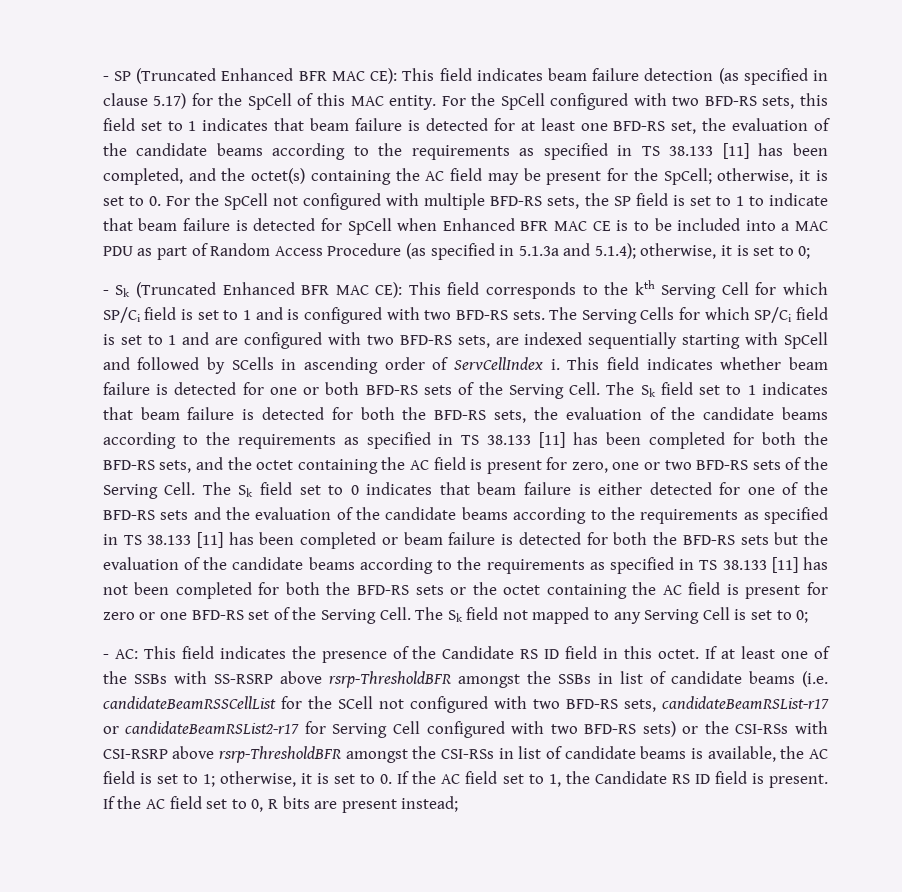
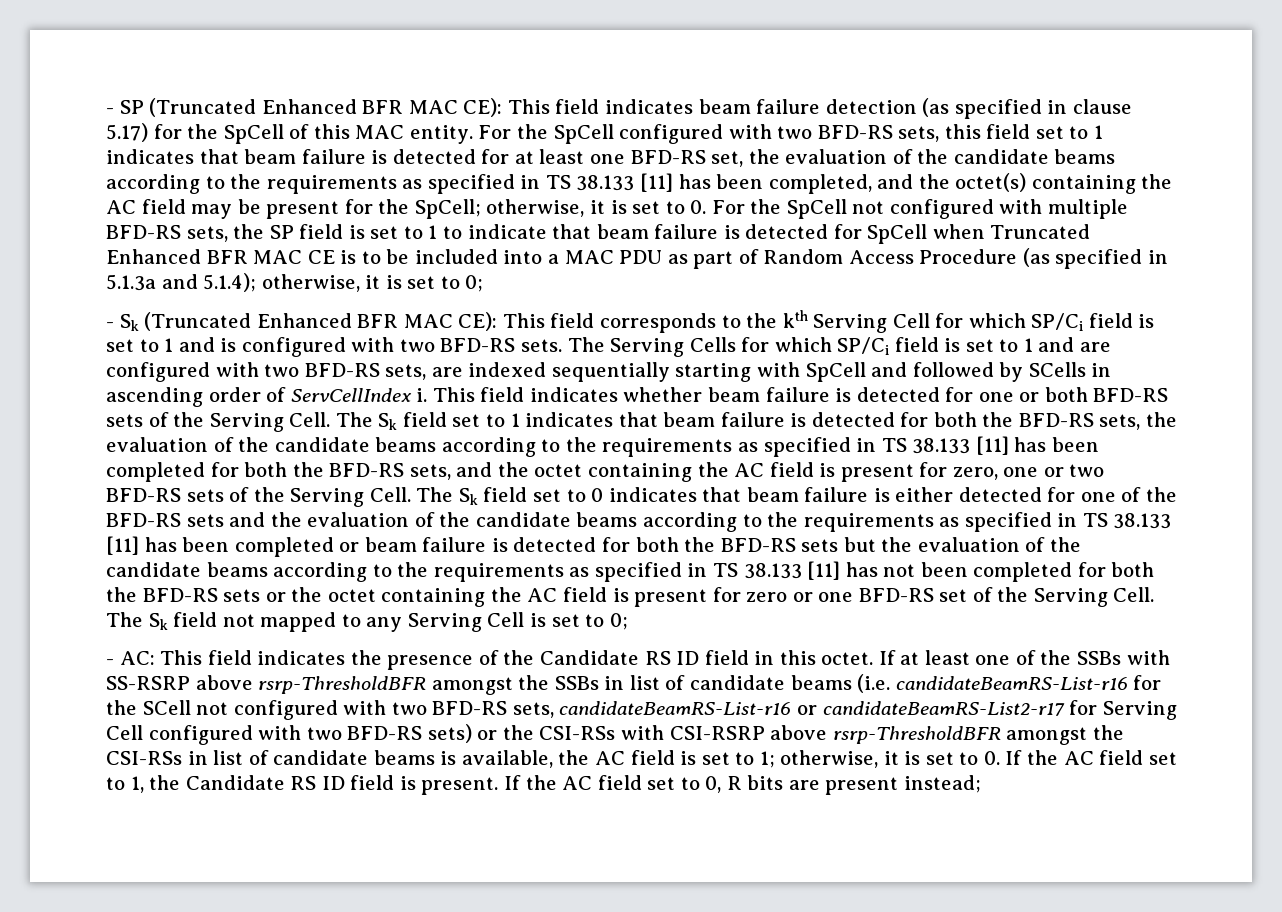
(438, 224) none -> [990,224,1091,239] Truncated
[102,696,276,710] candidateBeamRSSCellList -> [895,676,1128,690] candidateBeamRS-List-r16
[662,696,830,710] [102,721,300,735] candidateBeamRSList-r17 or candidateBeamRSList2-r17 -> [559,701,1065,716] candidateBeamRS-List-r16 or candidateBeamRS-List2-r17

